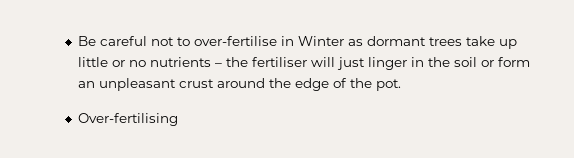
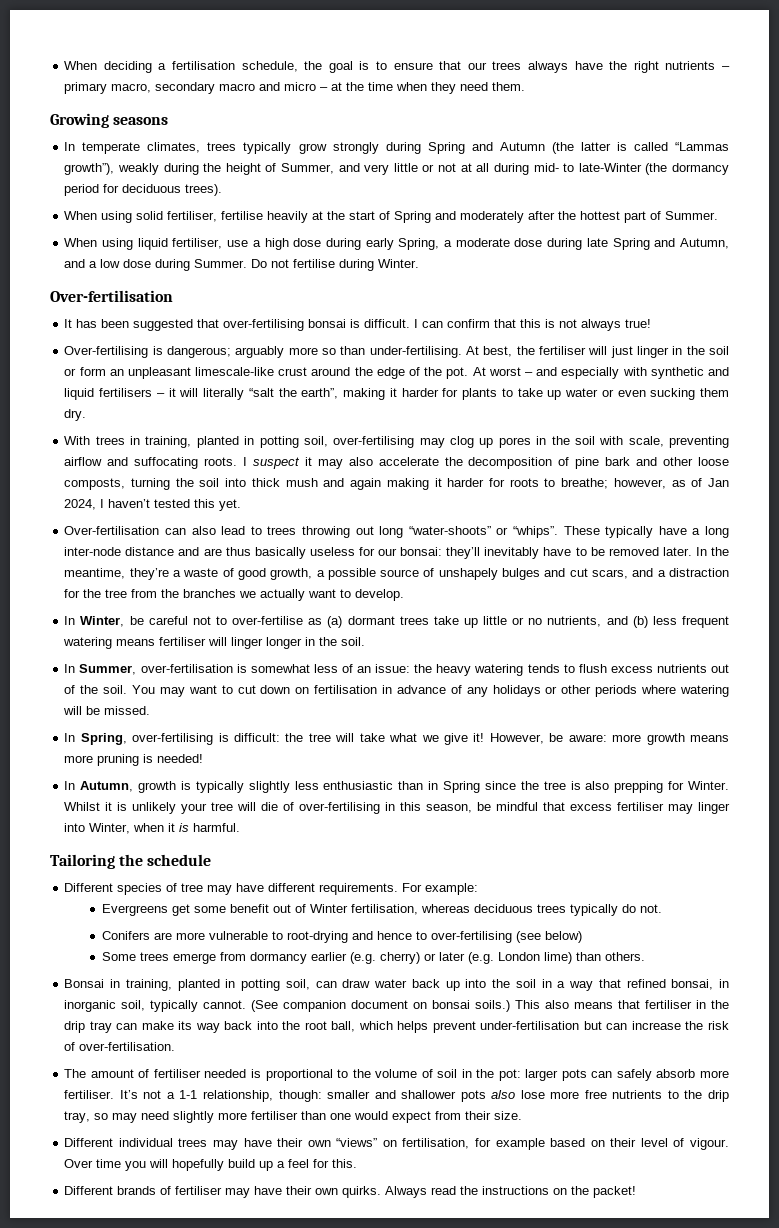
[77,36,517,49] [77,57,222,67] Be careful not to over-fertilise in Winter as dormant trees take up little or no nutrients – -> [64,61,730,73] [64,82,526,94] [50,113,169,128] [64,142,729,154] [64,163,730,175] [64,184,223,196] [64,211,719,223] [64,238,729,250] [64,259,420,271] [50,290,173,302] [64,319,652,331] [64,346,513,358] When deciding a fertilisation schedule, the goal is to ensure that our trees always have the right nutrients – primary macro, secondary macro and micro – at the time when they need them. // Growing seasons // In temperate climates, trees typically grow strongly during Spring and Autumn (the latter is called “Lammas growth”), weakly during the height of Summer, and very little or not at all during mid- to late-Winter (the dormancy period for deciduous trees). // When using solid fertiliser, fertilise heavily at the start of Spring and moderately after the hottest part of Summer. // When using liquid fertiliser, use a high dose during early Spring, a moderate dose during late Spring and Autumn, and a low dose during Summer. Do not fertilise during Winter. // Over-fertilisation // It has been suggested that over-fertilising bonsai is difficult. I can confirm that this is not always true! // Over-fertilising is dangerous; arguably more so than under-fertilising. At best,
(176, 84) none -> [195,367,275,376] limescale-like
[77,113,178,126] // Over-fertilising -> [472,367,730,379] [64,388,729,400] [64,409,87,421] [64,436,729,448] [64,457,729,469] [64,478,729,490] [64,499,242,511] [64,526,730,538] [64,547,729,559] [64,568,730,580] [64,589,405,601] [64,616,729,628] [63,637,366,649] [64,664,730,676] [64,685,729,697] [63,706,151,715] [64,733,730,745] [64,754,204,766] [64,781,730,793] [64,802,730,814] [64,823,241,834] [50,854,212,869] [64,883,479,895] [101,904,662,916] [101,931,582,943] [101,952,645,964] [64,979,729,991] [64,1000,730,1012] [64,1021,729,1033] [64,1042,176,1051] [64,1069,730,1081] [64,1090,730,1102] [64,1111,523,1123] [64,1138,730,1150] [64,1159,358,1171] [64,1186,637,1198] At worst – and especially with synthetic and liquid fertilisers – it will literally “salt the earth”, making it harder for plants to take up water or even sucking them dry. // With trees in training, planted in potting soil, over-fertilising may clog up pores in the soil with scale, preventing airflow and suffocating roots. I suspect it may also accelerate the decomposition of pine bark and other loose composts, turning the soil into thick mush and again making it harder for roots to breathe; however, as of Jan 2024, I haven’t tested this yet. // Over-fertilisation can also lead to trees throwing out long “water-shoots” or “whips”. These typically have a long inter-node distance and are thus basically useless for our bonsai: they’ll inevitably have to be removed later. In the meantime, they’re a waste of good growth, a possible source of unshapely bulges and cut scars, and a distraction for the tree from the branches we actually want to develop. // In Winter, be careful not to over-fertilise as (a) dormant trees take up little or no nutrients, and (b) less frequent watering means fertiliser will linger longer in the soil. // In Summer, over-fertilisation is somewhat less of an issue: the heavy watering tends to flush excess nutrients out of the soil. You may want to cut down on fertilisation in advance of any holidays or other periods where watering will be missed. // In Spring, over-fertilising is difficult: the tree will take what we give it! However, be aware: more growth means more pruning is needed! // In Autumn, growth is typically slightly less enthusiastic than in Spring since the tree is also prepping for Winter. Whilst it is unlikely your tree will die of over-fertilising in this season, be mindful that excess fertiliser may linger into Winter, when it is harmful. // Tailoring the schedule // Different species of tree may have different requirements. For example: // Evergreens get some benefit out of Winter fertilisation, whereas deciduous trees typically do not. // Conifers are more vulnerable to root-drying and hence to over-fertilising (see below) // Some trees emerge from dormancy earlier (e.g. cherry) or later (e.g. London lime) than others. // Bonsai in training, planted in potting soil, can draw water back up into the soil in a way that refined bonsai, in inorganic soil, typically cannot. (See companion document on bonsai soils.) This also means that fertiliser in the drip tray can make its way back into the root ball, which helps prevent under-fertilisation but can increase the risk of over-fertilisation. // The amount of fertiliser needed is proportional to the volume of soil in the pot: larger pots can safely absorb more fertiliser. It’s not a 1-1 relationship, though: smaller and shallower pots also lose more free nutrients to the drip tray, so may need slightly more fertiliser than one would expect from their size. // Different individual trees may have their own “views” on fertilisation, for example based on their level of vigour. Over time you will hopefully build up a feel for this. // Different brands of fertiliser may have their own quirks. Always read the instructions on the packet!

